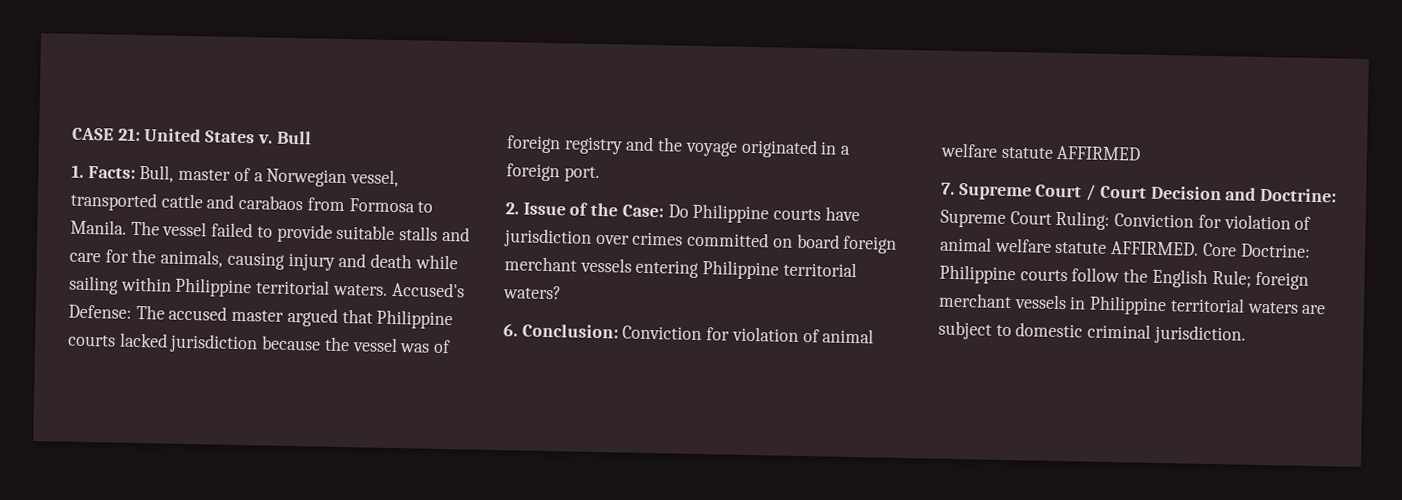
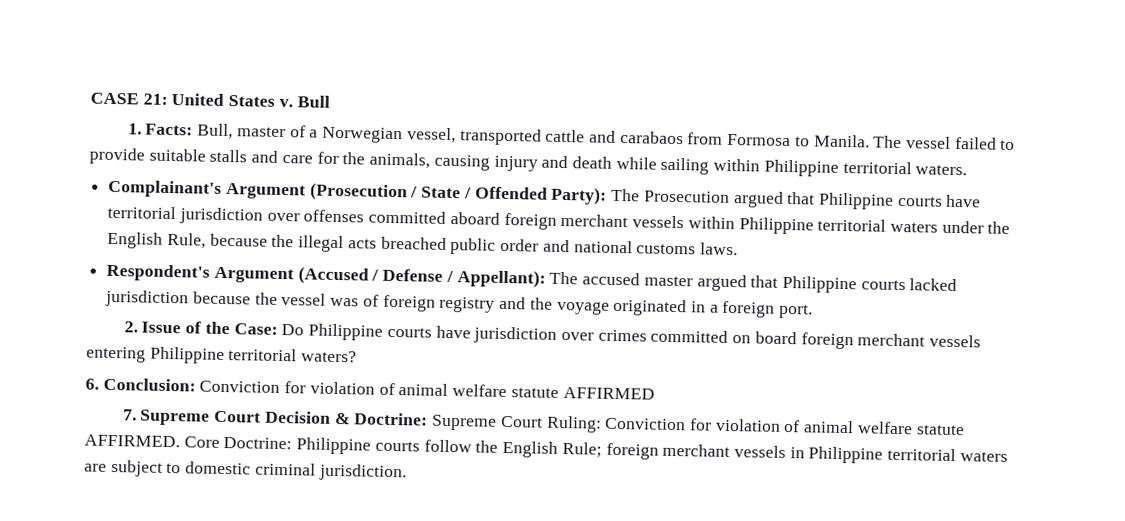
[391,281,465,298] [68,304,132,319] Accused's Defense: -> [108,179,982,210] [107,205,1011,235] [107,231,738,256] [106,263,546,288] // Complainant's Argument (Prosecution / State / Offended Party): The Prosecution argued that Philippine courts have territorial jurisdiction over offenses committed aboard foreign merchant vessels within Philippine territorial waters under the English Rule, because the illegal acts breached public order and national customs laws. // Respondent's Argument (Accused / Defense / Appellant):
[1086,184,1257,201] / Court Decision and -> [264,410,351,425] Decision &

